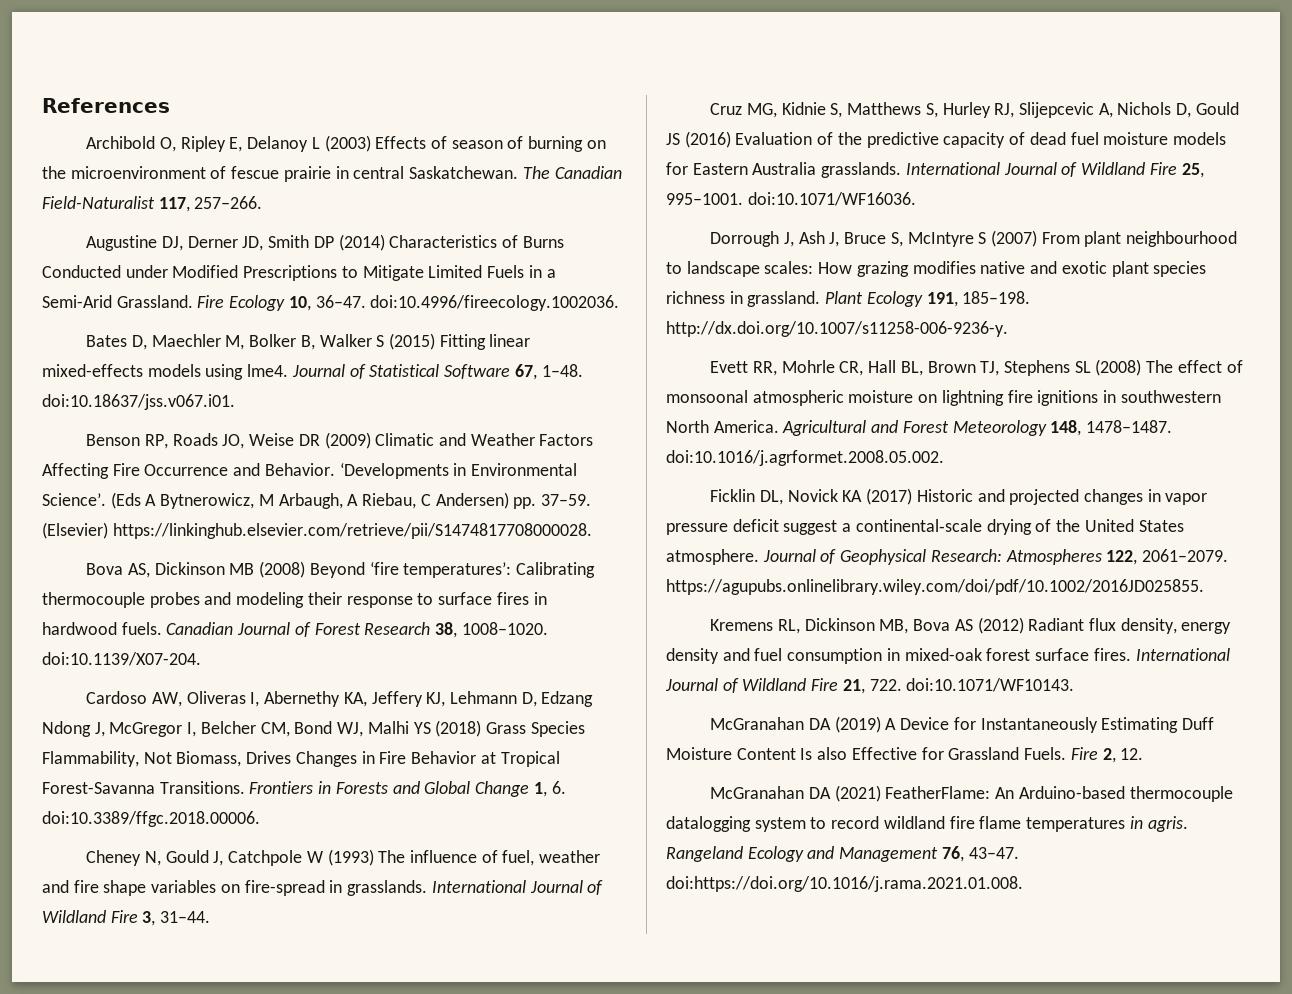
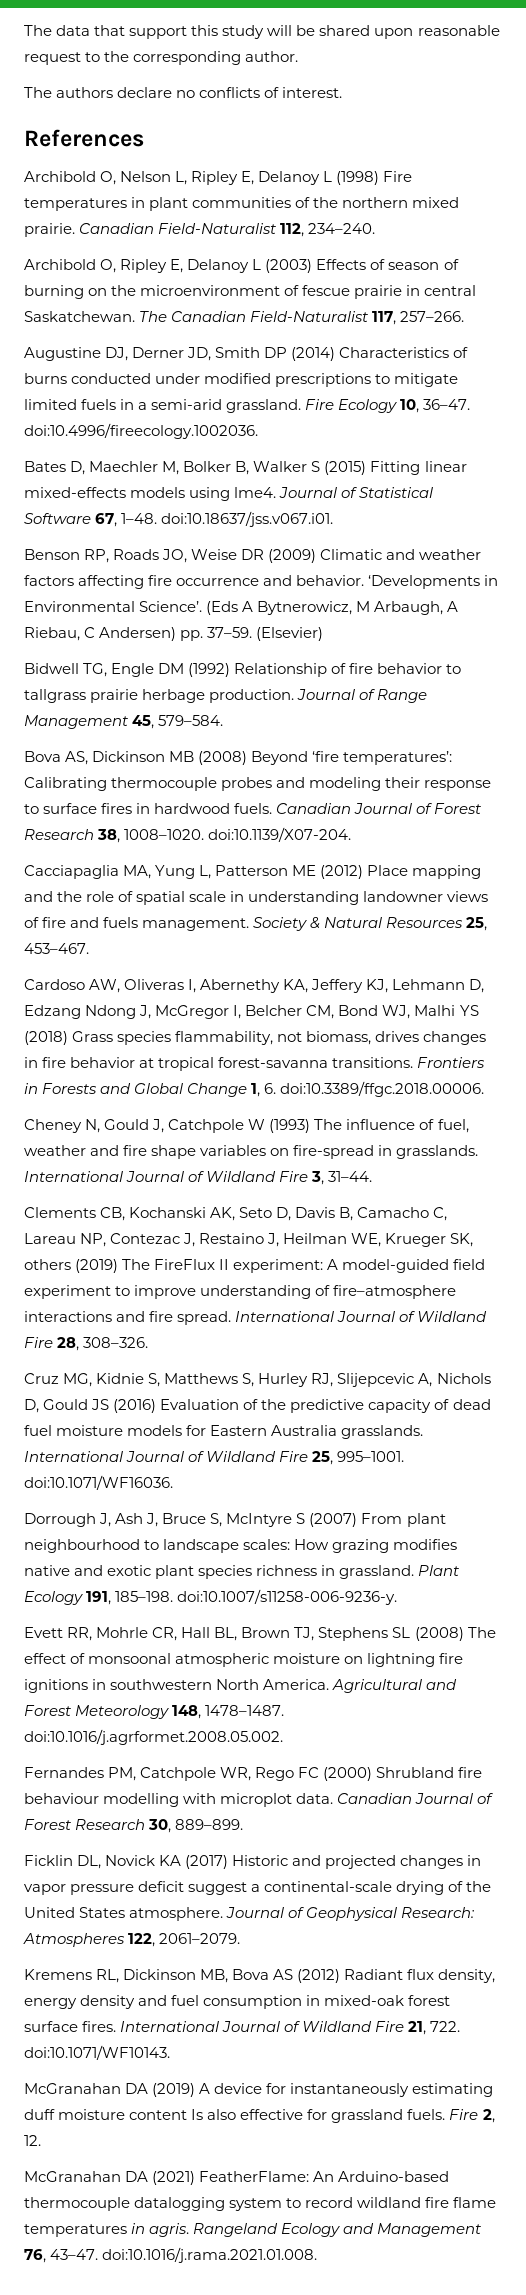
[42,98,170,113] References -> [24,25,500,39] [24,51,299,65] [24,87,343,98] [24,129,144,147] [24,171,413,185] [24,197,460,211] [24,223,376,237] The data that support this study will be shared upon reasonable request to the corresponding author. // The authors declare no conflicts of interest. // References // Archibold O, Nelson L, Ripley E, Delanoy L (1998) Fire temperatures in plant communities of the northern mixed prairie. Canadian Field-Naturalist 112, 234–240.
[522,236,564,248] [42,265,556,281] [42,295,193,308] Burns Conducted under Modified Prescriptions to Mitigate Limited Fuels in a Semi-Arid Grassland. -> [24,373,459,387] [24,399,302,413] burns conducted under modified prescriptions to mitigate limited fuels in a semi-arid grassland.
[470,433,594,446] [42,463,335,479] Weather Factors Affecting Fire Occurrence and Behavior. -> [419,549,482,560] [24,575,365,589] weather factors affecting fire occurrence and behavior.
[112,523,592,539] https://linkinghub.elsevier.com/retrieve/pii/S1474817708000028. -> [24,663,462,677] [24,689,428,703] [24,715,224,729] // Bidwell TG, Engle DM (1992) Relationship of fire behavior to tallgrass prairie herbage production. Journal of Range Management 45, 579–584.
(201, 659) none -> [24,865,482,879] [24,891,489,905] [24,917,488,931] [24,943,89,954] // Cacciapaglia MA, Yung L, Patterson ME (2012) Place mapping and the role of spatial scale in understanding landowner views of fire and fuels management. Society & Natural Resources 25, 453–467.
[530,721,585,737] [42,751,560,767] [42,781,245,794] Species Flammability, Not Biomass, Drives Changes in Fire Behavior at Tropical Forest-Savanna Transitions. -> [117,1031,487,1045] [24,1057,414,1071] species flammability, not biomass, drives changes in fire behavior at tropical forest-savanna transitions.
(211, 917) none -> [24,1207,448,1221] [24,1233,474,1247] [24,1259,486,1273] [24,1285,457,1299] [24,1311,488,1325] [24,1337,149,1351] // Clements CB, Kochanski AK, Seto D, Davis B, Camacho C, Lareau NP, Contezac J, Restaino J, Heilman WE, Krueger SK, others (2019) The FireFlux II experiment: A model-guided field experiment to improve understanding of fire–atmosphere interactions and fire spread. International Journal of Wildland Fire 28, 308–326.
[666,321,1008,337] http://dx.doi.org/10.1007/s11258-006-9236-y. -> [177,1589,398,1605] doi:10.1007/s11258-006-9236-y.
(944, 458) none -> [24,1767,483,1781] [24,1793,494,1807] [24,1819,244,1833] // Fernandes PM, Catchpole WR, Rego FC (2000) Shrubland fire behaviour modelling with microplot data. Canadian Journal of Forest Research 30, 889–899.
[666,579,1204,595] https://agupubs.onlinelibrary.wiley.com/doi/pdf/10.1002/2016JD025855. -> (241, 1938) none
[900,717,1215,733] [666,747,1067,760] Device for Instantaneously Estimating Duff Moisture Content Is also Effective for Grassland Fuels. -> [214,2083,494,2097] [24,2109,446,2123] device for instantaneously estimating duff moisture content Is also effective for grassland fuels.
[666,876,1023,892] doi:https://doi.org/10.1016/j.rama.2021.01.008. -> [102,2247,318,2263] doi:10.1016/j.rama.2021.01.008.

